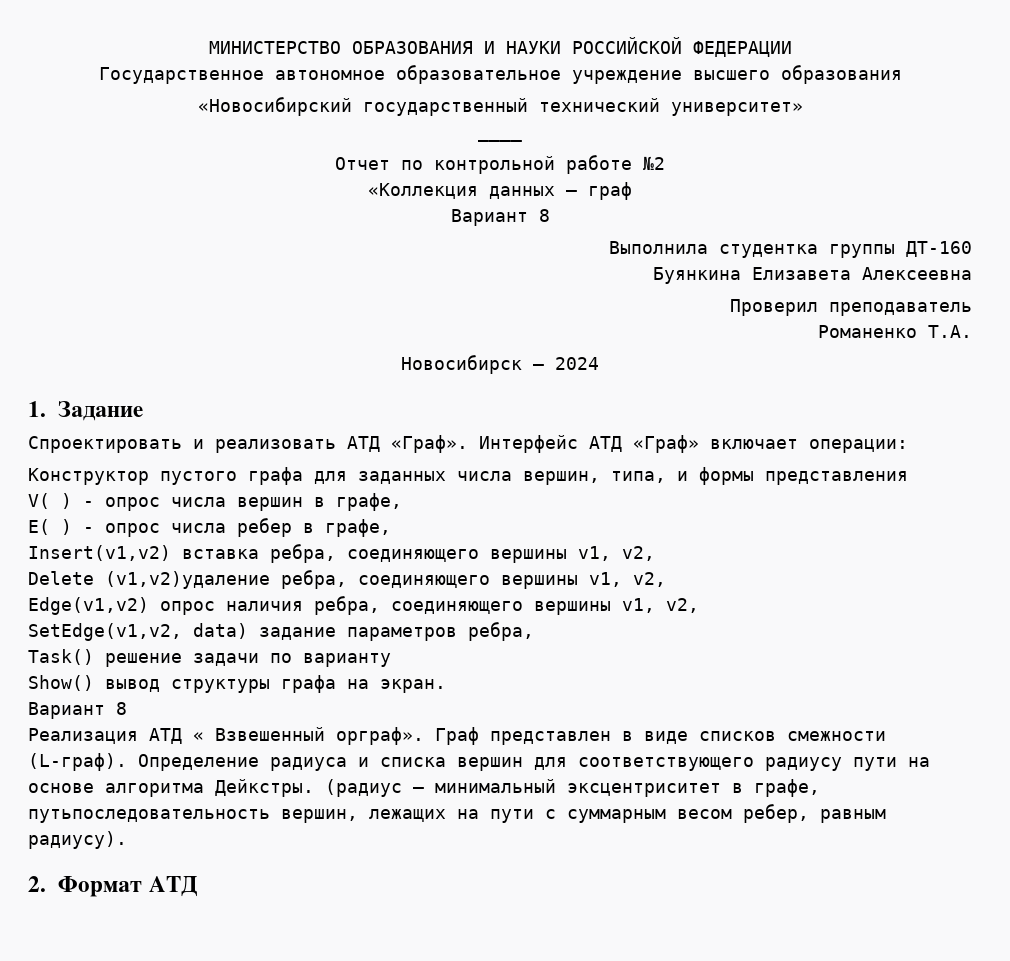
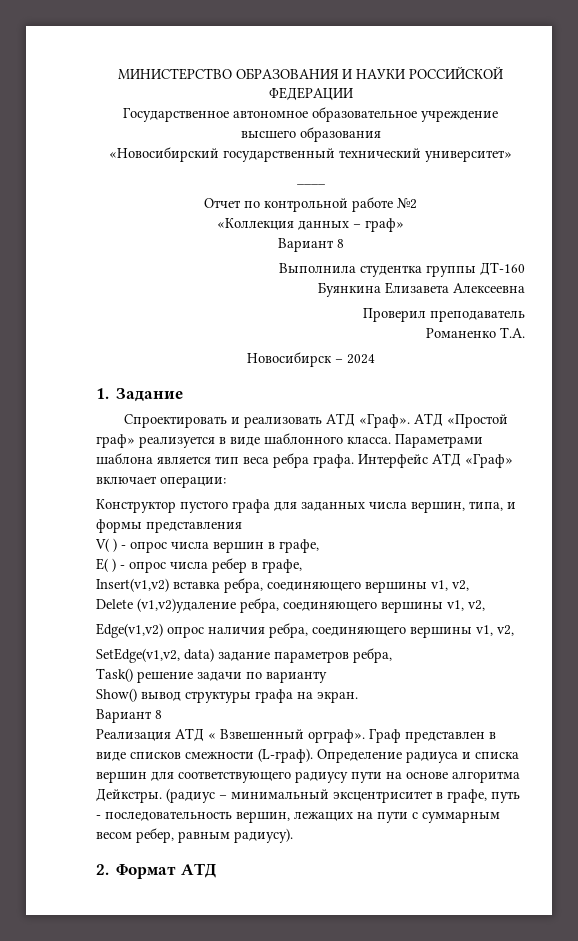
[588,182,632,200] граф -> [365,218,404,232] граф»
(468, 444) none -> [414,413,509,428] [96,433,483,448] [96,453,354,468] АТД «Простой граф» реализуется в виде шаблонного класса. Параметрами шаблона является тип веса ребра графа.
[28,809,270,823] путьпоследовательность -> [491,791,520,803] [96,811,232,821] путь - последовательность

